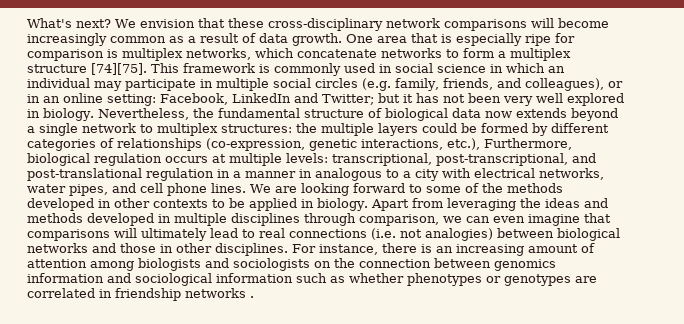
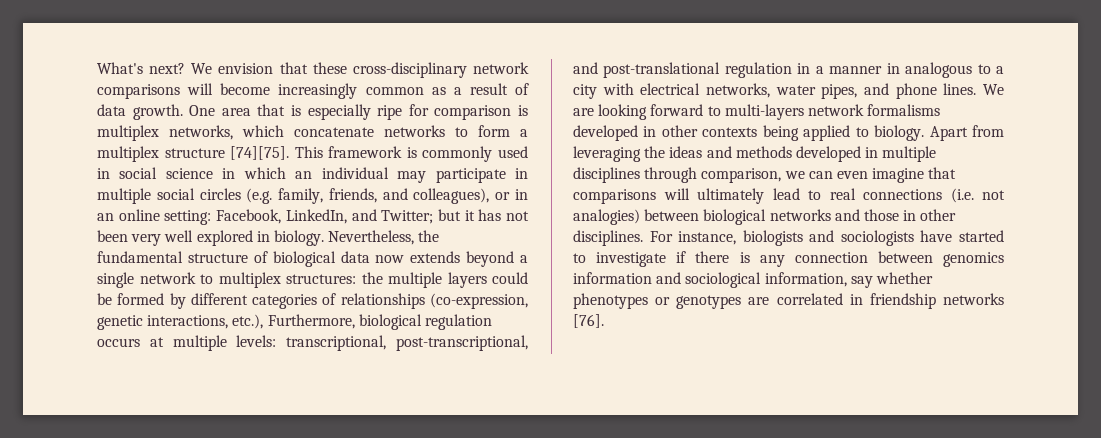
[232,93,291,103] LinkedIn -> [285,209,347,224] LinkedIn,
[140,183,163,193] cell -> (889, 89) none
[425,183,563,193] [27,198,314,211] some of the methods developed in other contexts to be applied in -> [724,104,941,120] [573,125,869,141] multi-layers network formalisms developed in other contexts being applied to
[382,243,595,256] [27,258,355,271] there is an increasing amount of attention among biologists and sociologists on the -> [742,230,1004,246] [573,251,785,267] biologists and sociologists have started to investigate if there is any
[216,273,345,283] information such as -> [764,272,873,288] information, say
[250,296,254,298] . -> [573,314,604,328] [76].

